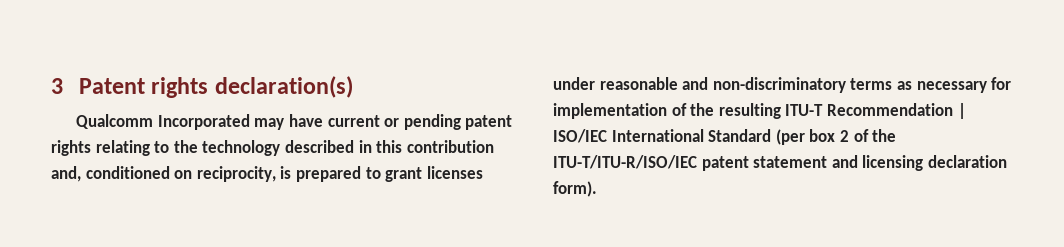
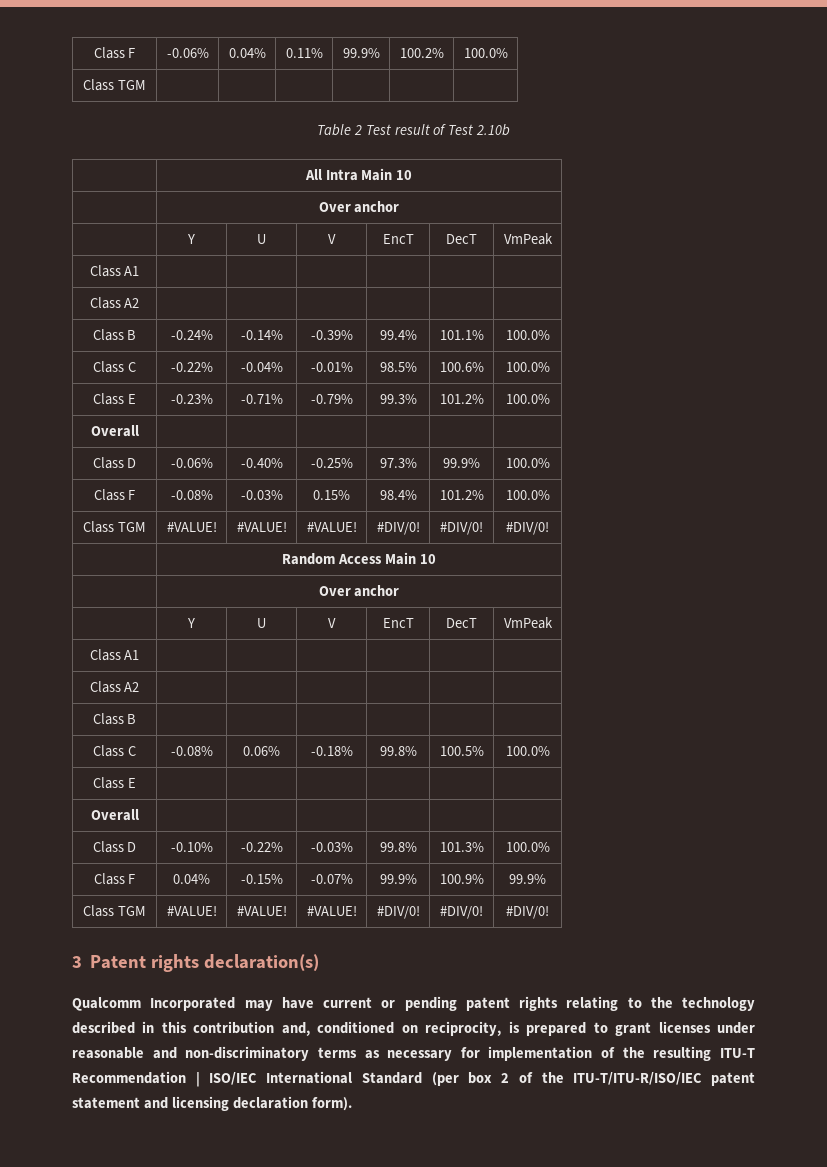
(51, 86) none -> [93,47,136,59] [166,48,209,58] [228,48,266,58] [285,48,323,58] [342,48,380,58] [399,48,444,58] [463,48,508,58] [83,79,146,91] [316,124,511,136] [304,168,413,181] [318,201,400,213] [187,234,195,244] [257,234,266,244] [328,234,336,244] [382,234,414,244] [446,234,477,244] [503,233,553,245] [89,265,140,277] [89,297,140,309] [92,329,137,341] [170,330,213,340] [240,330,283,340] [310,330,353,340] [379,330,417,340] [439,330,484,340] [505,330,550,340] [93,361,136,373] [170,362,213,372] [240,362,283,372] [310,362,353,372] [379,362,417,372] [439,362,484,372] [505,362,550,372] [93,393,136,405] [170,394,213,404] [240,394,283,404] [310,394,353,404] [379,394,417,404] [439,394,484,404] [505,394,550,404] [90,425,139,437] [92,457,137,469] [170,458,213,468] [240,458,283,468] [310,458,353,468] [379,458,417,468] [443,458,480,468] [505,458,550,468] [93,489,136,501] [170,490,213,500] [240,490,283,500] [313,490,350,500] [379,490,417,500] [439,490,484,500] [505,490,550,500] [83,521,146,533] [166,522,217,532] [236,522,287,532] [306,522,357,532] [376,522,420,535] [440,522,483,535] [506,522,549,535] [282,552,436,565] [318,585,400,597] [187,618,195,628] [257,618,266,628] [328,618,336,628] [382,618,414,628] [446,618,477,628] [503,617,553,629] [89,649,140,661] [89,681,140,693] [92,713,137,725] [93,745,136,757] [170,746,213,756] [243,746,280,756] [310,746,353,756] [379,746,417,756] [439,746,484,756] [505,746,550,756] [93,777,136,789] [90,809,139,821] [92,841,137,853] [170,842,213,852] [240,842,283,852] [310,842,353,852] [379,842,417,852] [439,842,484,852] [505,842,550,852] [93,873,136,885] [173,874,210,884] [240,874,283,884] [310,874,353,884] [379,874,417,884] [439,874,484,884] [509,874,546,884] [83,905,146,917] [166,906,217,916] [236,906,287,916] [306,906,357,916] [376,906,420,919] [440,906,483,919] [506,906,549,919] Class F | -0.06% | 0.04% | 0.11% | 99.9% | 100.2% | 100.0% // Class TGM | | | | | | // Table 2 Test result of Test 2.10b // | All Intra Main 10 // | Over anchor // | Y | U | V | EncT | DecT | VmPeak // Class A1 | | | | | | // Class A2 | | | | | | // Class B | -0.24% | -0.14% | -0.39% | 99.4% | 101.1% | 100.0% // Class C | -0.22% | -0.04% | -0.01% | 98.5% | 100.6% | 100.0% // Class E | -0.23% | -0.71% | -0.79% | 99.3% | 101.2% | 100.0% // Overall | | | | | | // Class D | -0.06% | -0.40% | -0.25% | 97.3% | 99.9% | 100.0% // Class F | -0.08% | -0.03% | 0.15% | 98.4% | 101.2% | 100.0% // Class TGM | #VALUE! | #VALUE! | #VALUE! | #DIV/0! | #DIV/0! | #DIV/0! // | Random Access Main 10 // | Over anchor // | Y | U | V | EncT | DecT | VmPeak // Class A1 | | | | | | // Class A2 | | | | | | // Class B | | | | | | // Class C | -0.08% | 0.06% | -0.18% | 99.8% | 100.5% | 100.0% // Class E | | | | | | // Overall | | | | | | // Class D | -0.10% | -0.22% | -0.03% | 99.8% | 101.3% | 100.0% // Class F | 0.04% | -0.15% | -0.07% | 99.9% | 100.9% | 99.9% // Class TGM | #VALUE! | #VALUE! | #VALUE! | #DIV/0! | #DIV/0! | #DIV/0! //

